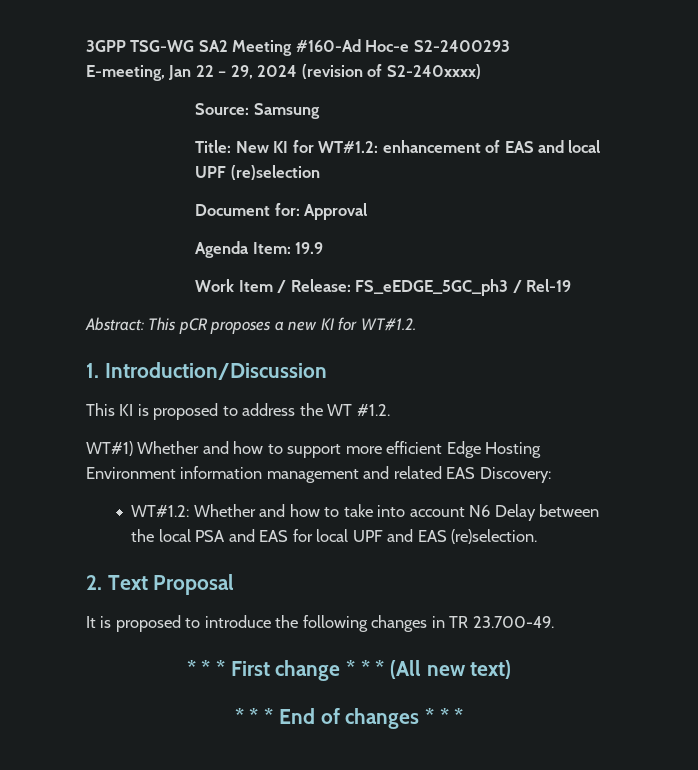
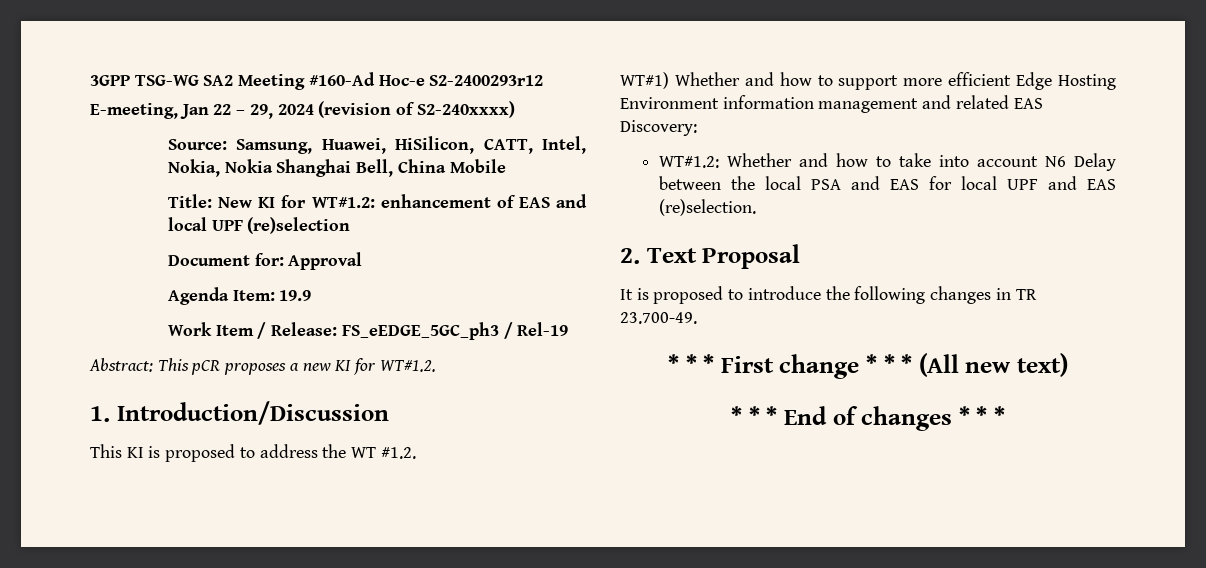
[413,40,510,52] S2-2400293 -> [429,75,544,86] S2-2400293r12
[253,103,320,119] Samsung -> [236,136,586,154] [168,159,506,177] Samsung, Huawei, HiSilicon, CATT, Intel, Nokia, Nokia Shanghai Bell, China Mobile

